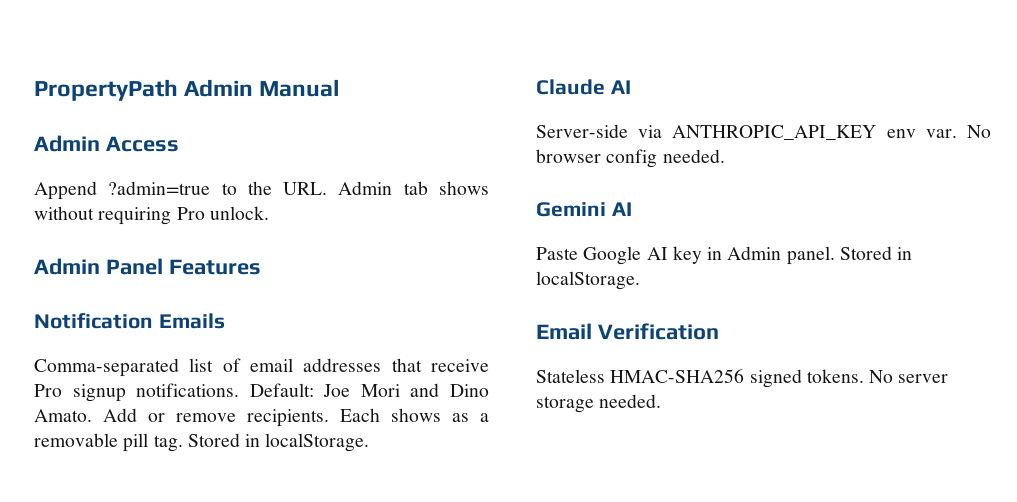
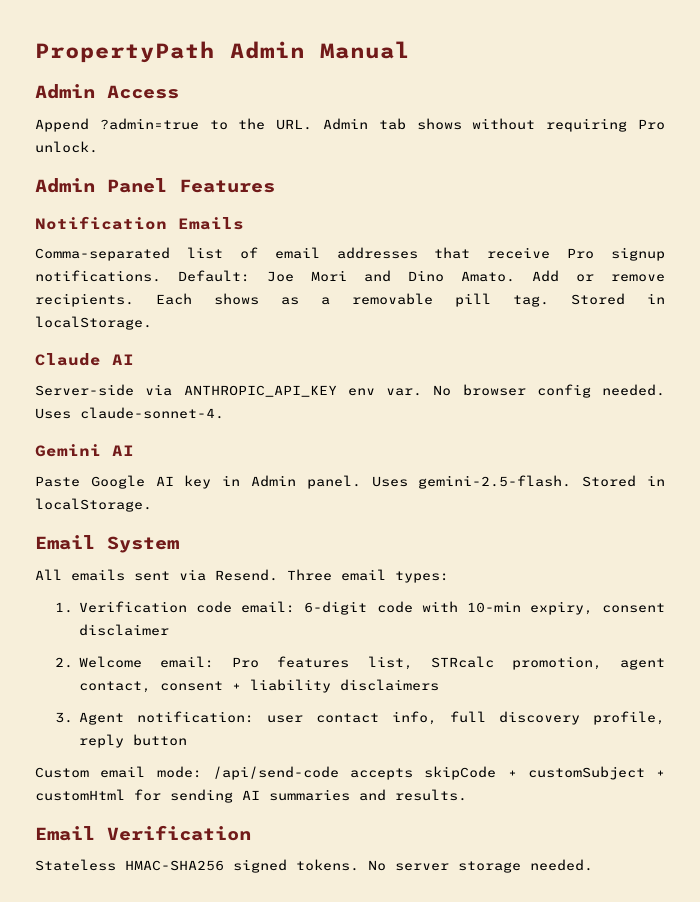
(725, 156) none -> [35,407,224,419] Uses claude-sonnet-4.
[839,246,913,260] [536,271,640,290] Stored in localStorage. -> [371,475,665,489] [35,498,152,512] [35,535,179,553] [35,569,449,583] [54,601,665,615] [79,624,170,636] [54,656,665,670] [79,679,440,693] [54,711,665,725] [79,734,188,748] [35,766,665,780] [35,789,467,803] Uses gemini-2.5-flash. Stored in localStorage. // Email System // All emails sent via Resend. Three email types: // 1. Verification code email: 6-digit code with 10-min expiry, consent disclaimer // 2. Welcome email: Pro features list, STRcalc promotion, agent contact, consent + liability disclaimers // 3. Agent notification: user contact info, full discovery profile, reply button // Custom email mode: /api/send-code accepts skipCode + customSubject + customHtml for sending AI summaries and results.

